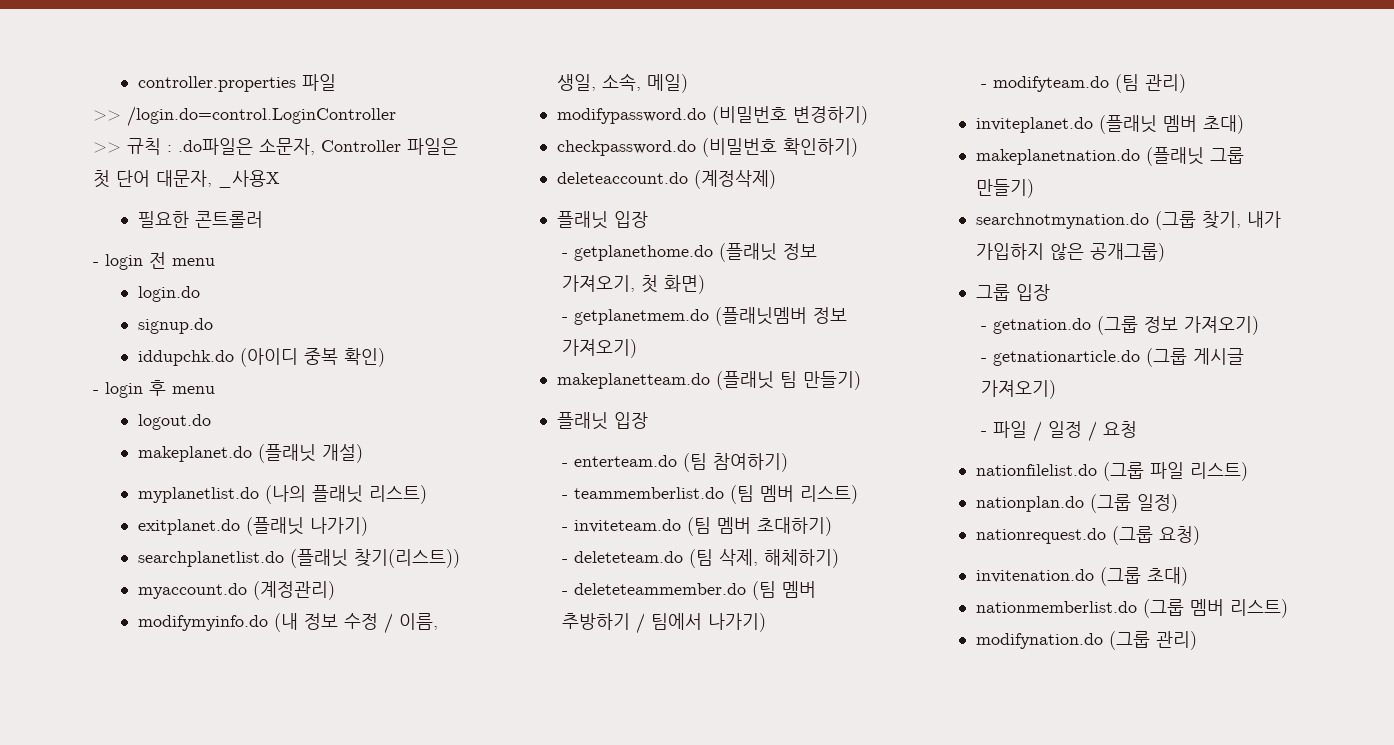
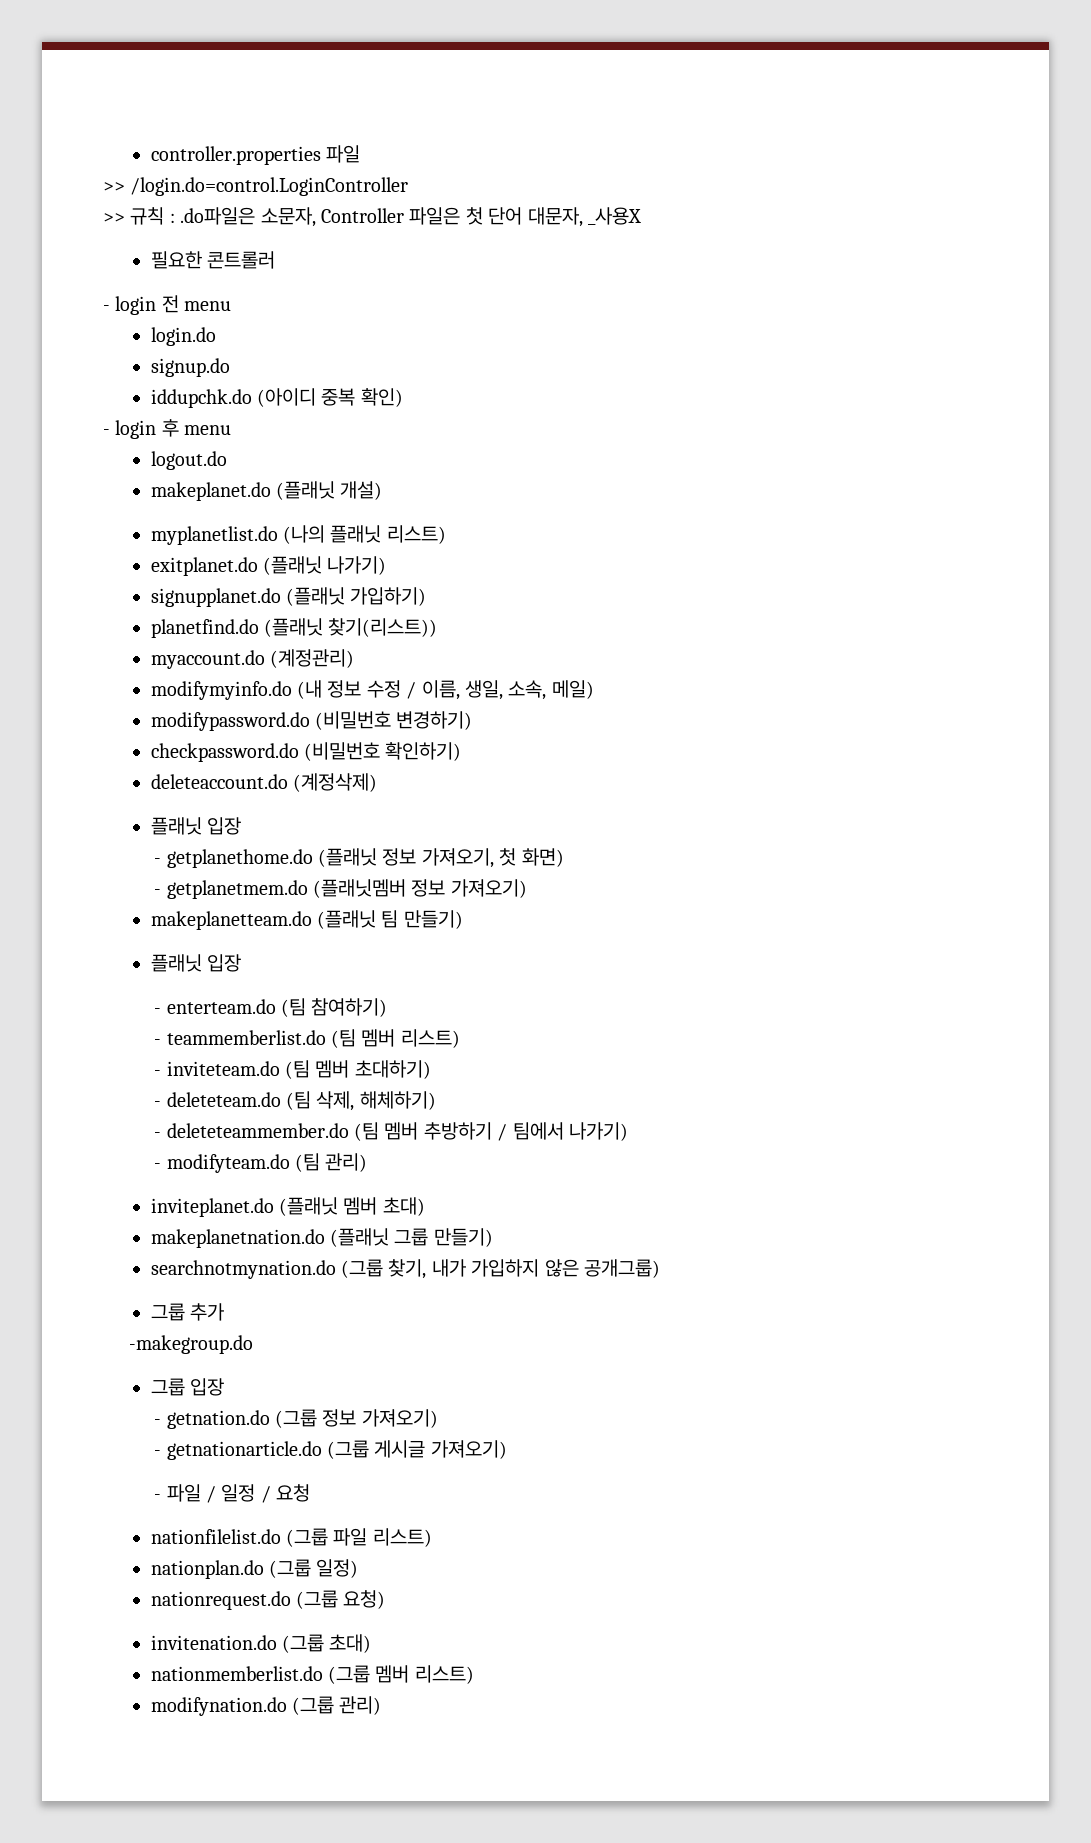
[137,551,284,567] searchplanetlist.do -> [150,587,427,607] [150,619,259,638] signupplanet.do (플래닛 가입하기) // planetfind.do
(1165, 252) none -> [150,1303,225,1321] [128,1335,253,1354] // 그룹 추가 // -makegroup.do

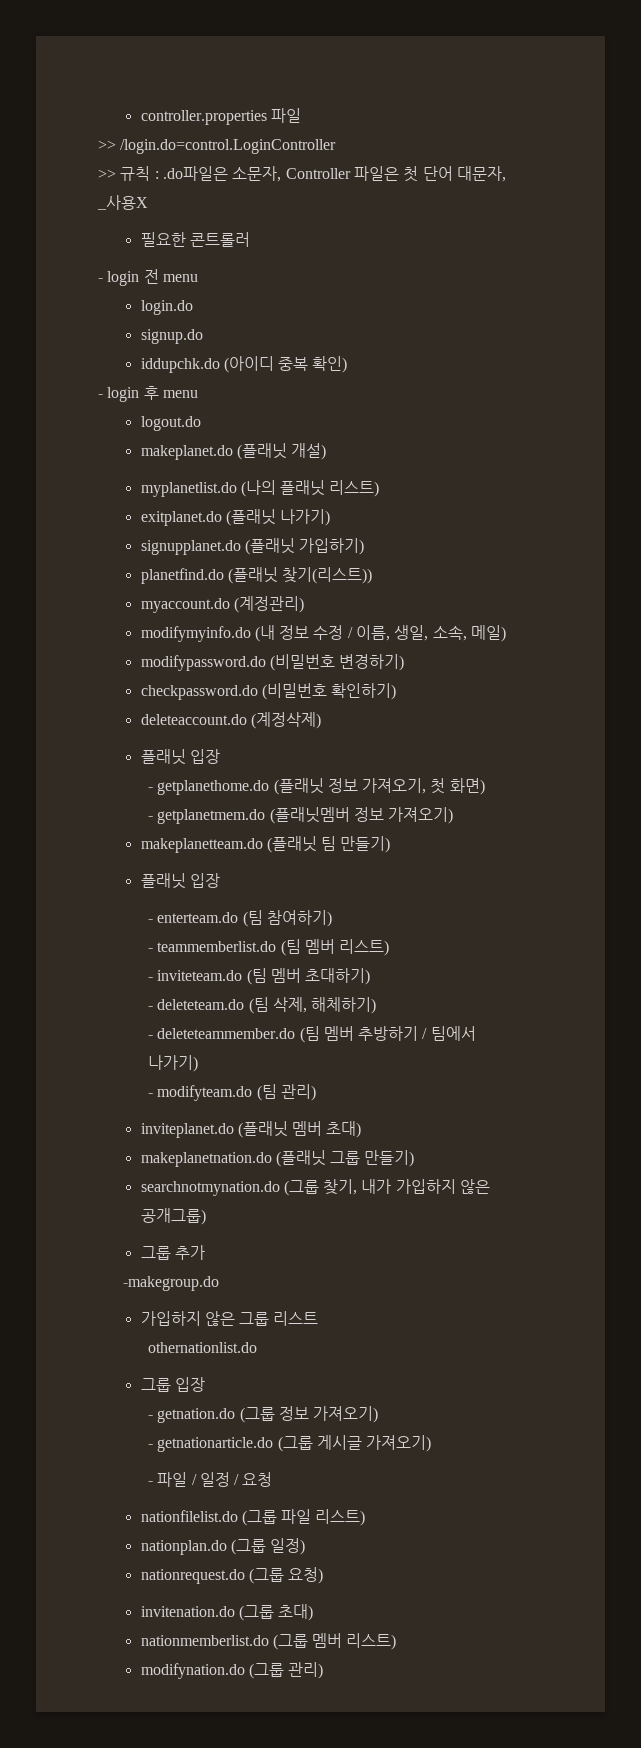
(253, 1344) none -> [140,1311,319,1326] [147,1342,257,1353] // 가입하지 않은 그룹 리스트 // othernationlist.do

